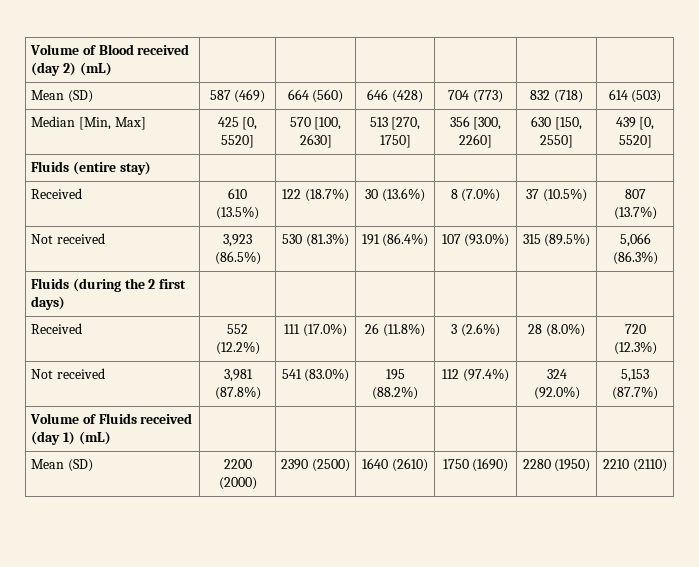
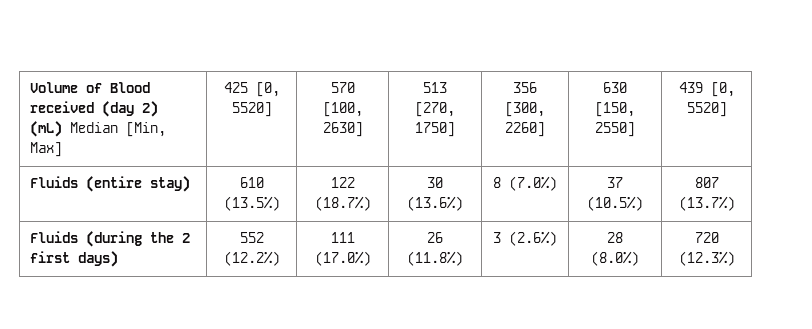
[30,90,93,103] [209,89,266,103] [287,89,344,103] [367,89,423,103] [448,90,503,103] [530,90,583,103] [608,89,662,103] | | | | | | // Mean (SD) | 587 (469) | 664 (560) | 646 (428) | 704 (773) | 832 (718) | 614 (503) // -> (63, 129) none
[30,188,82,199] | | | | | // Received | -> (191, 184) none
[30,233,105,244] [222,234,252,247] [214,251,261,265] [282,233,349,247] [361,233,429,247] [441,233,510,247] [522,233,591,247] [619,233,651,247] [612,251,658,265] // Not received | 3,923 (86.5%) | 530 (81.3%) | 191 (86.4%) | 107 (93.0%) | 315 (89.5%) | 5,066 (86.3%) -> (735, 203) none
[30,323,82,334] | | | | | // Received | -> (119, 259) none
[30,368,105,379] [223,369,253,382] [214,386,261,400] [281,368,350,382] [385,369,405,380] [372,386,418,400] [442,368,509,382] [546,369,567,379] [533,386,580,400] [621,369,649,382] [612,386,658,400] [29,413,193,424] [30,431,111,445] [30,459,93,472] [223,459,252,469] [218,477,257,490] [281,459,350,472] [362,458,428,472] [442,458,509,472] [522,459,591,472] [603,459,667,472] // Not received | 3,981 (87.8%) | 541 (83.0%) | 195 (88.2%) | 112 (97.4%) | 324 (92.0%) | 5,153 (87.7%) // Volume of Fluids received (day 1) (mL) | | | | | | // Mean (SD) | 2200 (2000) | 2390 (2500) | 1640 (2610) | 1750 (1690) | 2280 (1950) | 2210 (2110) -> (735, 258) none

